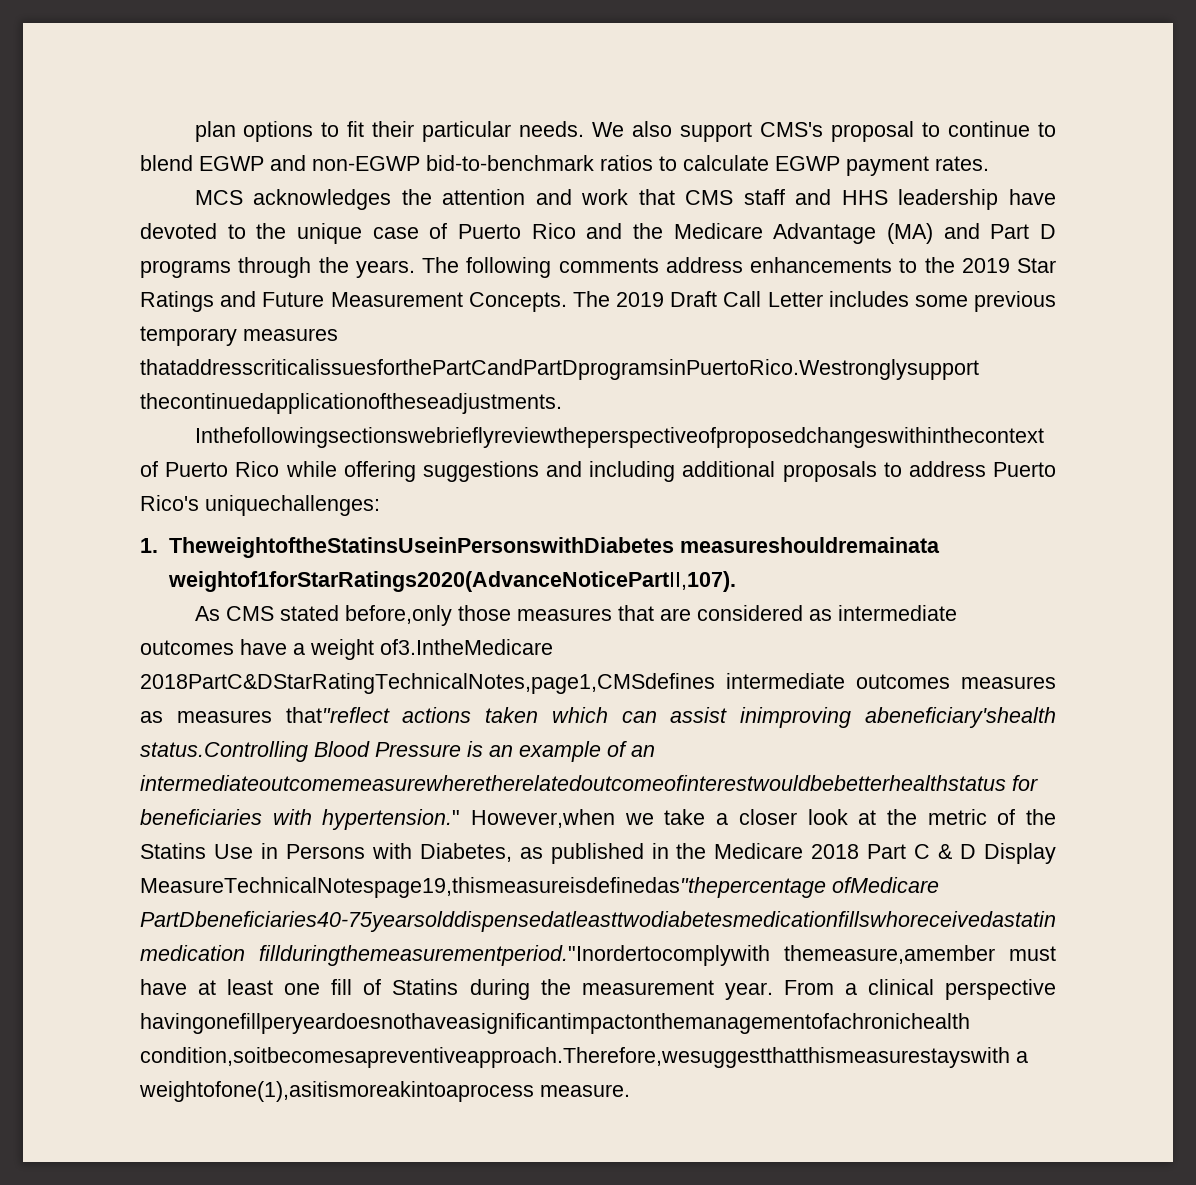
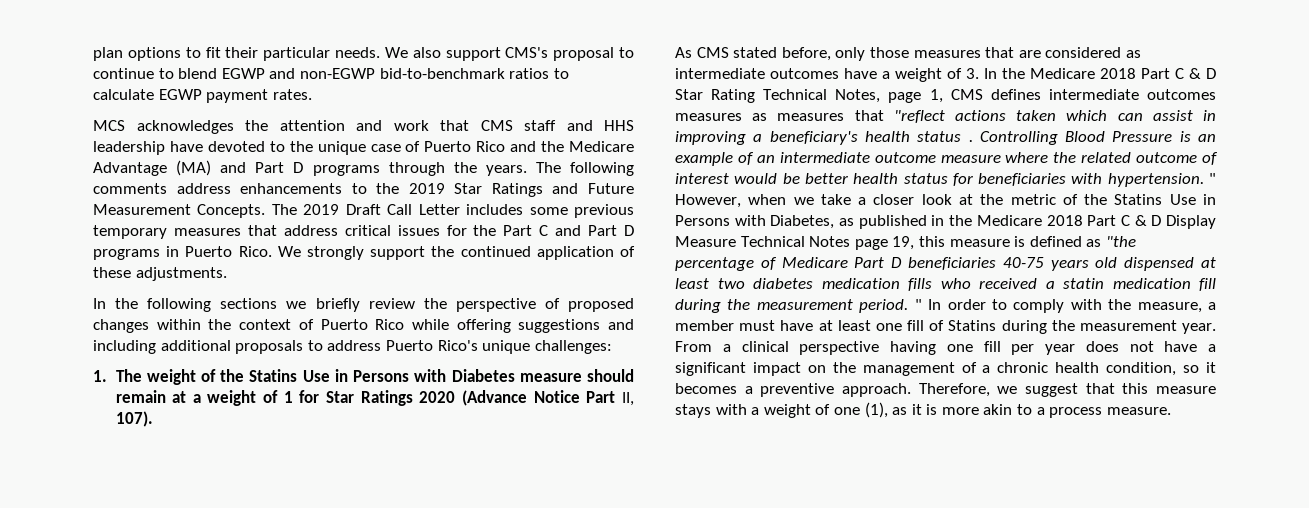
[140,359,979,380] [140,393,562,414] [194,427,1044,448] thataddresscriticalissuesforthePartCandPartDprogramsinPuertoRico.Westronglysupport thecontinuedapplicationoftheseadjustments. // Inthefollowingsectionswebrieflyreviewtheperspectiveofproposedchangeswithinthecontext -> [247,225,635,236] [93,246,635,260] [93,267,227,281] [93,298,635,312] [93,319,292,333] that address critical issues for the Part C and Part D programs in Puerto Rico. We strongly support the continued application of these adjustments. // In the following sections we briefly review the perspective of proposed changes within the context
[205,495,380,516] uniquechallenges: -> [482,340,612,354] unique challenges:
[168,537,940,558] [167,571,736,592] TheweightoftheStatinsUseinPersonswithDiabetes measureshouldremainata weightof1forStarRatings2020(AdvanceNoticePartII,107). -> [115,369,634,385] [115,390,634,406] [115,411,153,427] The weight of the Statins Use in Persons with Diabetes measure should remain at a weight of 1 for Star Ratings 2020 (Advance Notice Part II, 107).
[344,605,452,626] before,only -> [781,47,866,61] before, only
[380,639,553,655] [140,673,715,694] of3.IntheMedicare 2018PartC&DStarRatingTechnicalNotes,page1,CMSdefines -> [947,68,1216,79] [675,89,1041,103] of 3. In the Medicare 2018 Part C & D Star Rating Technical Notes, page 1, CMS defines
[285,707,390,723] that"reflect -> [854,110,945,123] that "reflect
[740,707,1056,728] [140,741,308,762] inimproving abeneficiary'shealth status.Controlling -> [1203,110,1216,121] [675,131,1058,145] in improving a beneficiary's health status . Controlling
[140,775,1038,791] [140,809,616,830] intermediateoutcomemeasurewheretherelatedoutcomeofinterestwouldbebetterhealthstatus for beneficiaries with hypertension." However,when -> [779,152,1218,165] [675,173,1216,187] [675,194,787,208] intermediate outcome measure where the related outcome of interest would be better health status for beneficiaries with hypertension. " However, when
[140,877,939,898] [140,911,1056,932] [140,945,995,966] MeasureTechnicalNotespage19,thismeasureisdefinedas"thepercentage ofMedicare PartDbeneficiaries40-75yearsolddispensedatleasttwodiabetesmedicationfillswhoreceivedastatin medication fillduringthemeasurementperiod."Inordertocomplywith themeasure,amember -> [675,236,1136,250] [675,257,1216,271] [675,278,1216,291] [675,299,1216,313] [675,320,734,331] Measure Technical Notes page 19, this measure is defined as "the percentage of Medicare Part D beneficiaries 40-75 years old dispensed at least two diabetes medication fills who received a statin medication fill during the measurement period. " In order to comply with the measure, a member
[140,1013,970,1034] [140,1047,1028,1068] [139,1081,534,1102] havingonefillperyeardoesnothaveasignificantimpactonthemanagementofachronichealth condition,soitbecomesapreventiveapproach.Therefore,wesuggestthatthismeasurestayswith a weightofone(1),asitismoreakintoaprocess -> [890,341,1216,355] [675,362,1216,376] [675,383,1216,397] [675,402,1103,418] having one fill per year does not have a significant impact on the management of a chronic health condition, so it becomes a preventive approach. Therefore, we suggest that this measure stays with a weight of one (1), as it is more akin to a process

